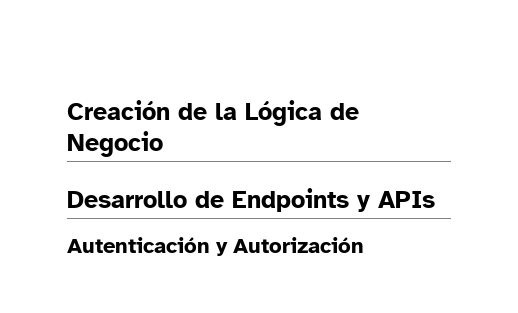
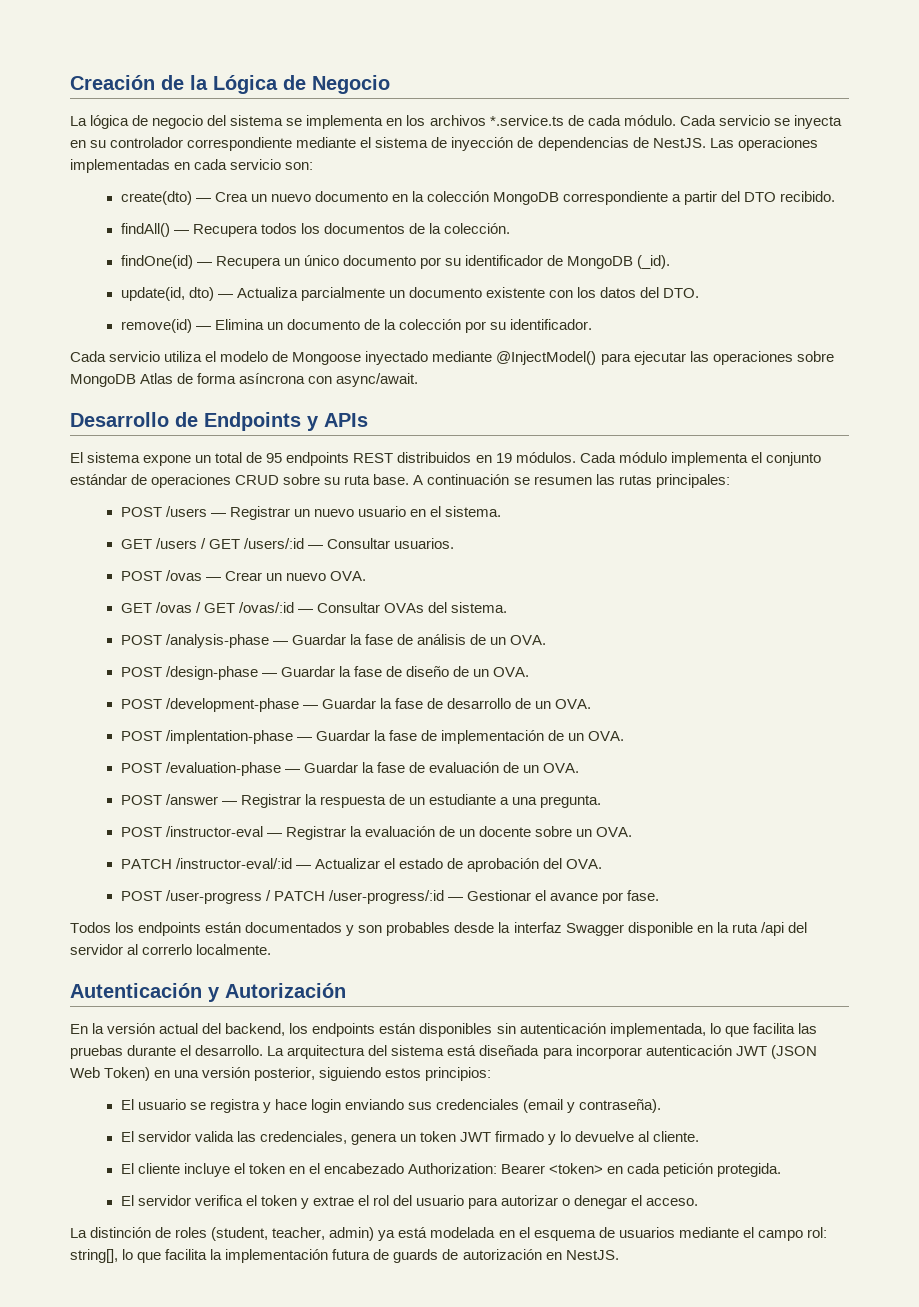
(163, 144) none -> [70,115,842,129] [70,137,818,151] [70,159,314,173] [120,191,836,205] [120,223,510,237] [120,255,671,269] [120,287,700,301] [120,319,593,333] [70,351,834,365] [70,373,419,387] // La lógica de negocio del sistema se implementa en los archivos *.service.ts de cada módulo. Cada servicio se inyecta en su controlador correspondiente mediante el sistema de inyección de dependencias de NestJS. Las operaciones implementadas en cada servicio son: // create(dto) — Crea un nuevo documento en la colección MongoDB correspondiente a partir del DTO recibido. // findAll() — Recupera todos los documentos de la colección. // findOne(id) — Recupera un único documento por su identificador de MongoDB (_id). // update(id, dto) — Actualiza parcialmente un documento existente con los datos del DTO. // remove(id) — Elimina un documento de la colección por su identificador. // Cada servicio utiliza el modelo de Mongoose inyectado mediante @InjectModel() para ejecutar las operaciones sobre MongoDB Atlas de forma asíncrona con async/await.
[67,237,364,256] Autenticación y Autorización -> [70,452,821,466] [70,474,730,488] [120,506,502,520] [120,538,454,549] [120,570,366,581] [120,602,508,613] [120,634,547,648] [120,666,530,680] [120,698,592,712] [120,730,625,744] [120,762,580,776] [120,794,602,808] [120,826,633,840] [120,858,603,872] [120,890,660,904] [70,922,807,936] [70,944,272,955] [70,983,346,1002] [70,1023,817,1037] [70,1045,817,1059] [70,1067,492,1081] [120,1099,662,1113] [120,1131,700,1145] [120,1163,782,1177] [120,1195,699,1209] [70,1227,827,1241] [70,1249,619,1263] El sistema expone un total de 95 endpoints REST distribuidos en 19 módulos. Cada módulo implementa el conjunto estándar de operaciones CRUD sobre su ruta base. A continuación se resumen las rutas principales: // POST /users — Registrar un nuevo usuario en el sistema. // GET /users / GET /users/:id — Consultar usuarios. // POST /ovas — Crear un nuevo OVA. // GET /ovas / GET /ovas/:id — Consultar OVAs del sistema. // POST /analysis-phase — Guardar la fase de análisis de un OVA. // POST /design-phase — Guardar la fase de diseño de un OVA. // POST /development-phase — Guardar la fase de desarrollo de un OVA. // POST /implentation-phase — Guardar la fase de implementación de un OVA. // POST /evaluation-phase — Guardar la fase de evaluación de un OVA. // POST /answer — Registrar la respuesta de un estudiante a una pregunta. // POST /instructor-eval — Registrar la evaluación de un docente sobre un OVA. // PATCH /instructor-eval/:id — Actualizar el estado de aprobación del OVA. // POST /user-progress / PATCH /user-progress/:id — Gestionar el avance por fase. // Todos los endpoints están documentados y son probables desde la interfaz Swagger disponible en la ruta /api del servidor al correrlo localmente. // Autenticación y Autorización // En la versión actual del backend, los endpoints están disponibles sin autenticación implementada, lo que facilita las pruebas durante el desarrollo. La arquitectura del sistema está diseñada para incorporar autenticación JWT (JSON Web Token) en una versión posterior, siguiendo estos principios: // El usuario se registra y hace login enviando sus credenciales (email y contraseña). // El servidor valida las credenciales, genera un token JWT firmado y lo devuelve al cliente. // El cliente incluye el token en el encabezado Authorization: Bearer <token> en cada petición protegida. // El servidor verifica el token y extrae el rol del usuario para autorizar o denegar el acceso. // La distinción de roles (student, teacher, admin) ya está modelada en el esquema de usuarios mediante el campo rol: string[], lo que facilita la implementación futura de guards de autorización en NestJS.

